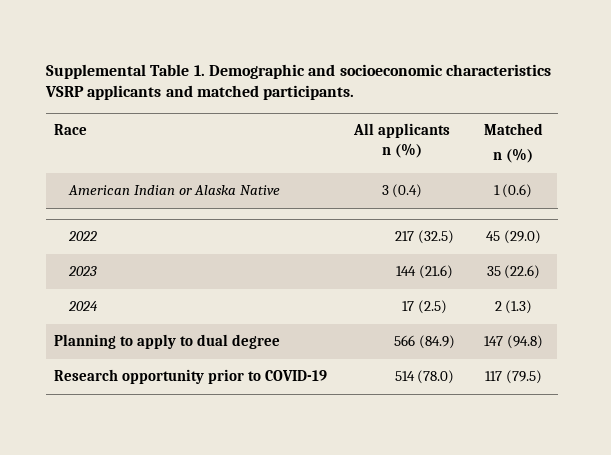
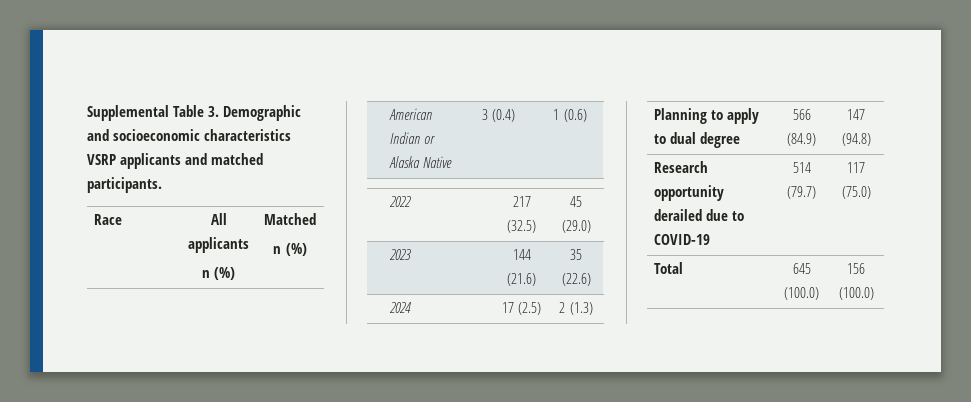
[193,65,205,76] 1. -> [208,106,220,117] 3.
[207,369,244,384] prior -> [653,209,728,221] derailed due
[417,370,455,384] (78.0) -> [787,186,816,199] (79.7)
[505,370,542,384] (79.5) -> [841,186,871,199] [653,262,683,274] [792,263,811,274] [784,287,819,300] [847,263,865,274] [838,287,874,300] (75.0) // Total | 645 (100.0) | 156 (100.0)

